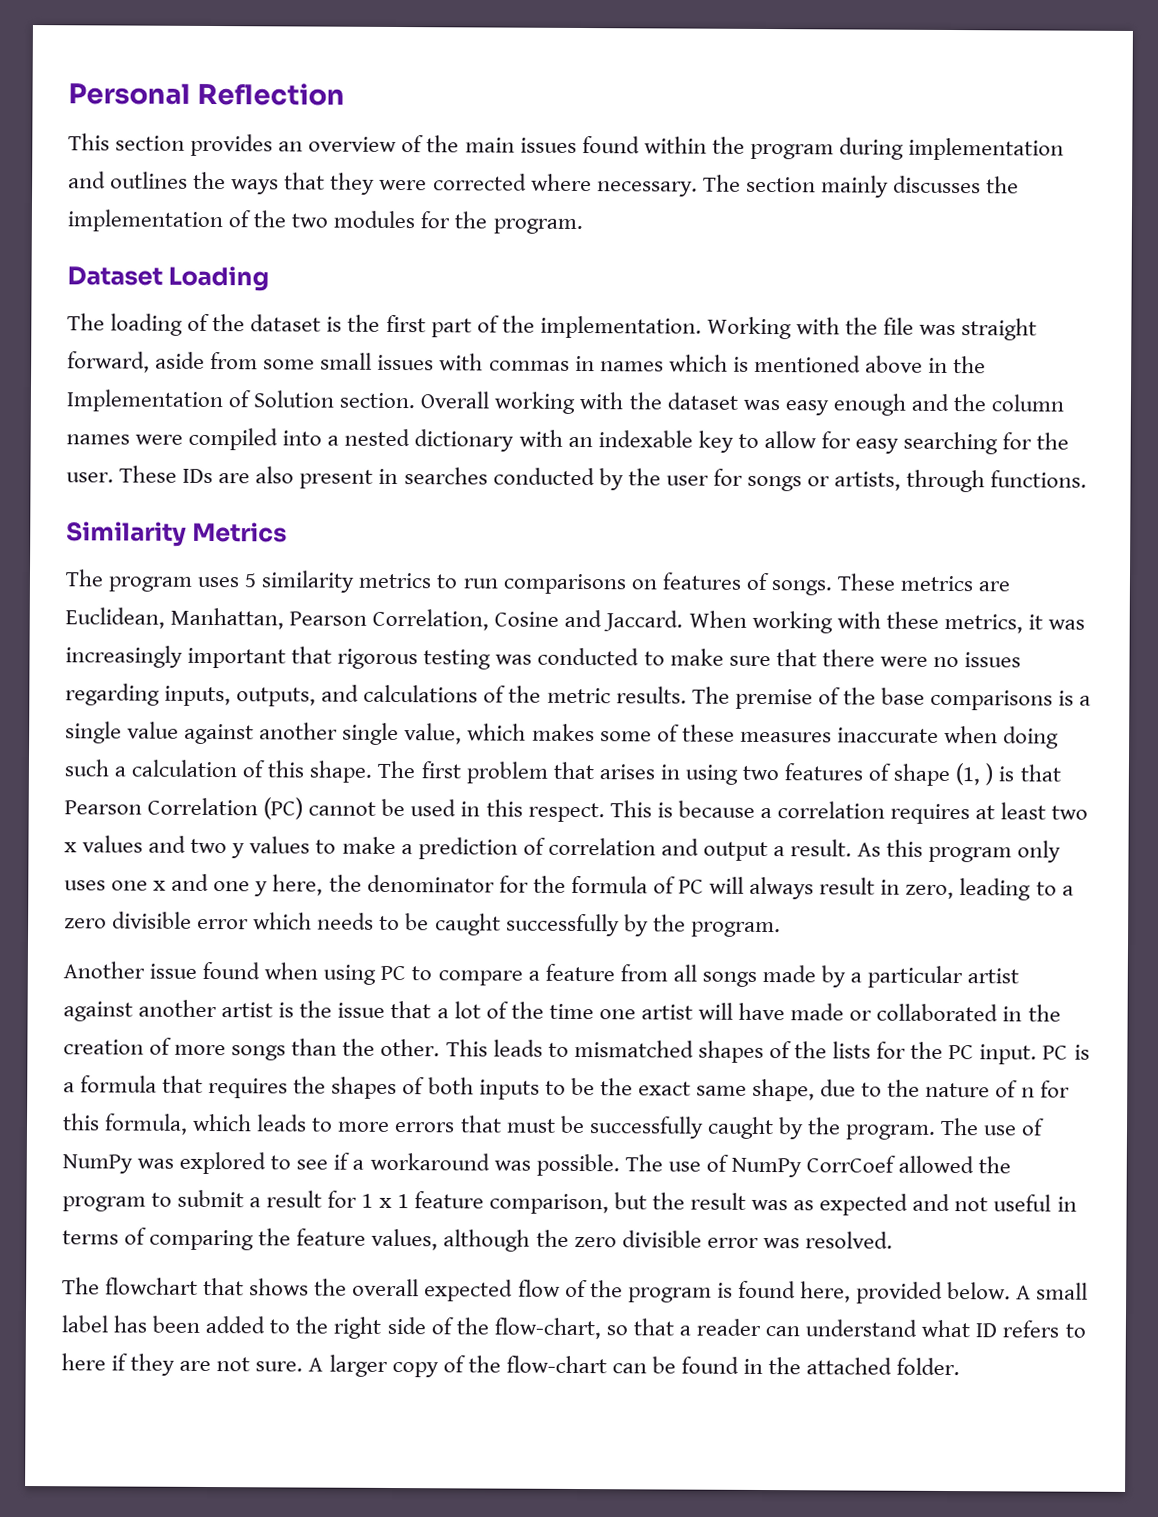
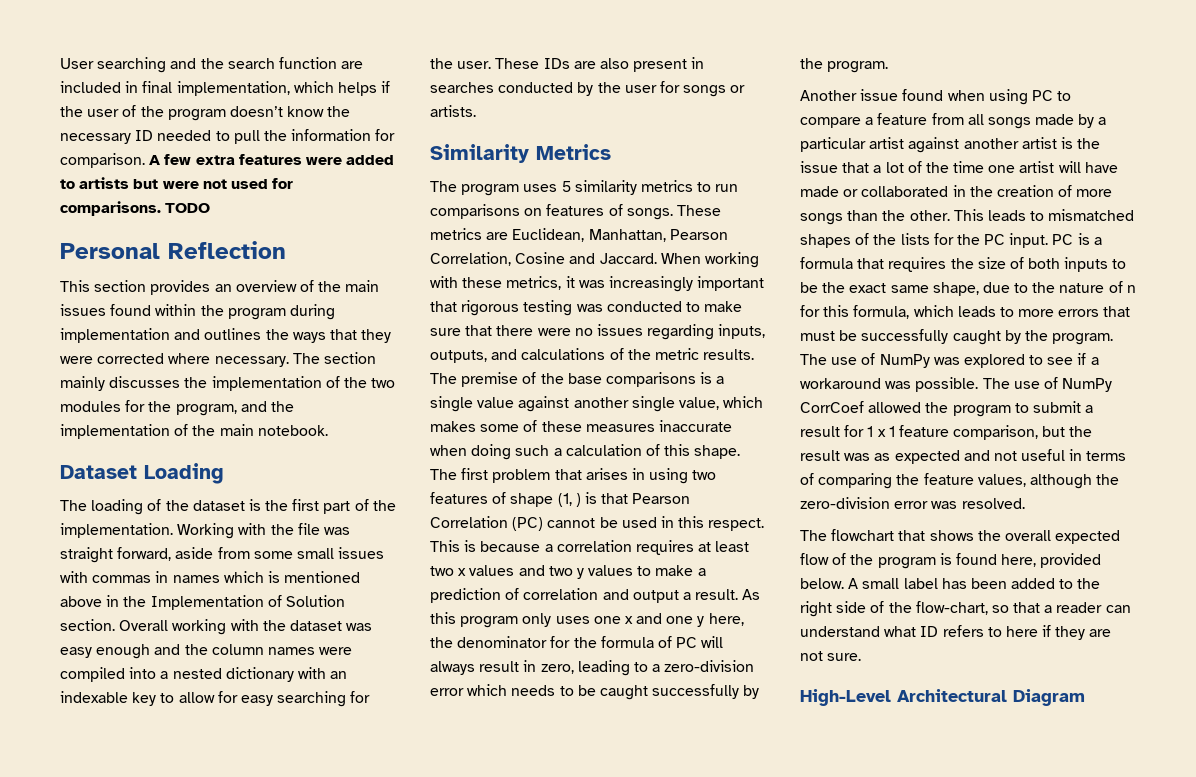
(68, 94) none -> [60,57,364,73] [60,81,391,96] [60,105,351,121] [60,129,396,144] [60,153,395,168] [60,177,294,189] [60,201,211,216] User searching and the search function are included in final implementation, which helps if the user of the program doesn’t know the necessary ID needed to pull the information for comparison. A few extra features were added to artists but were not used for comparisons. TODO //
[492,218,583,235] program. -> [175,401,294,416] [60,424,328,439] program, and the implementation of the main notebook.
[834,469,1088,493] artists, through functions. -> [430,105,476,117] artists.
[64,911,193,929] zero divisible -> [664,660,755,672] zero-division
[331,1076,398,1100] shapes -> [977,257,1006,269] size
[573,1230,702,1248] zero divisible -> [800,497,890,509] zero-division
[308,1354,961,1378] A larger copy of the flow-chart can be found in the attached folder. -> [800,689,1085,706] // High-Level Architectural Diagram

